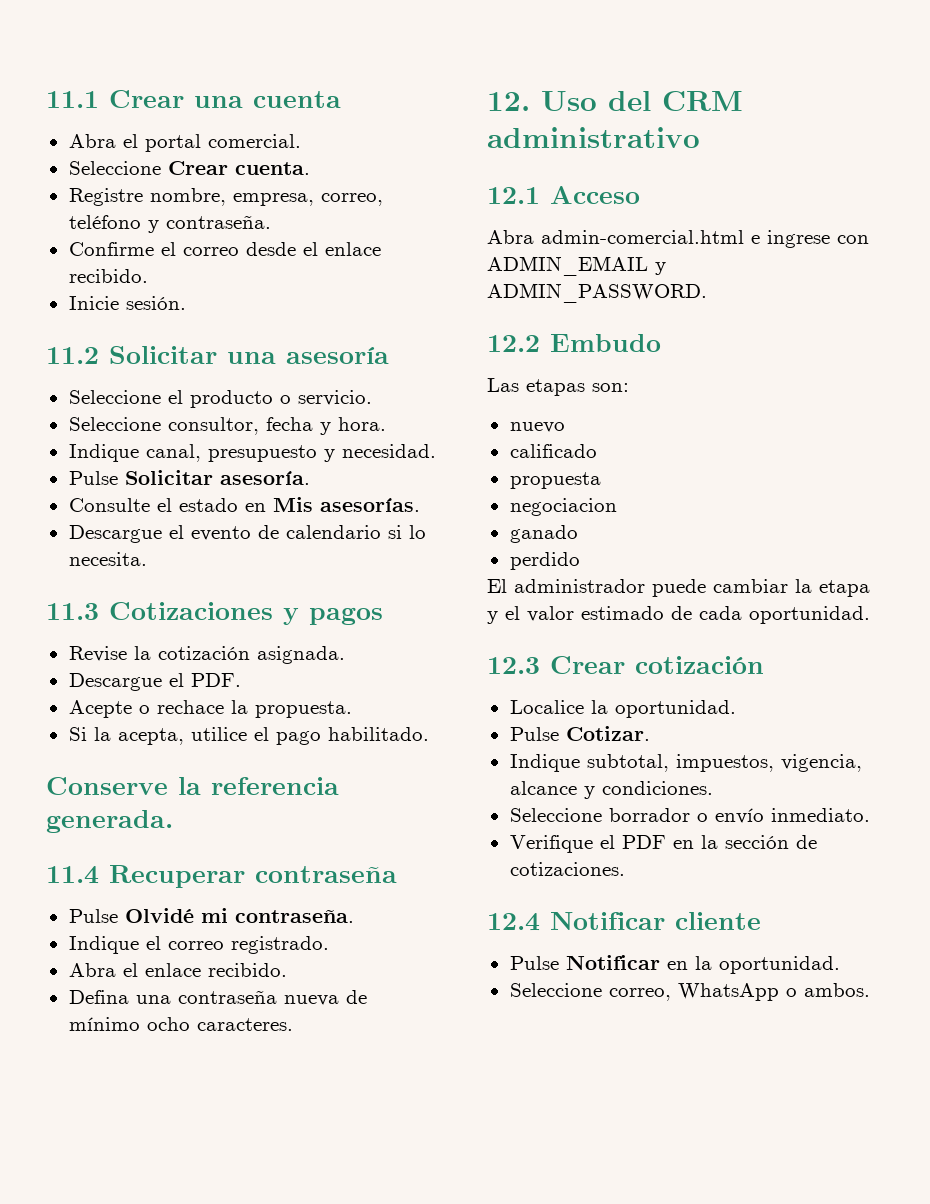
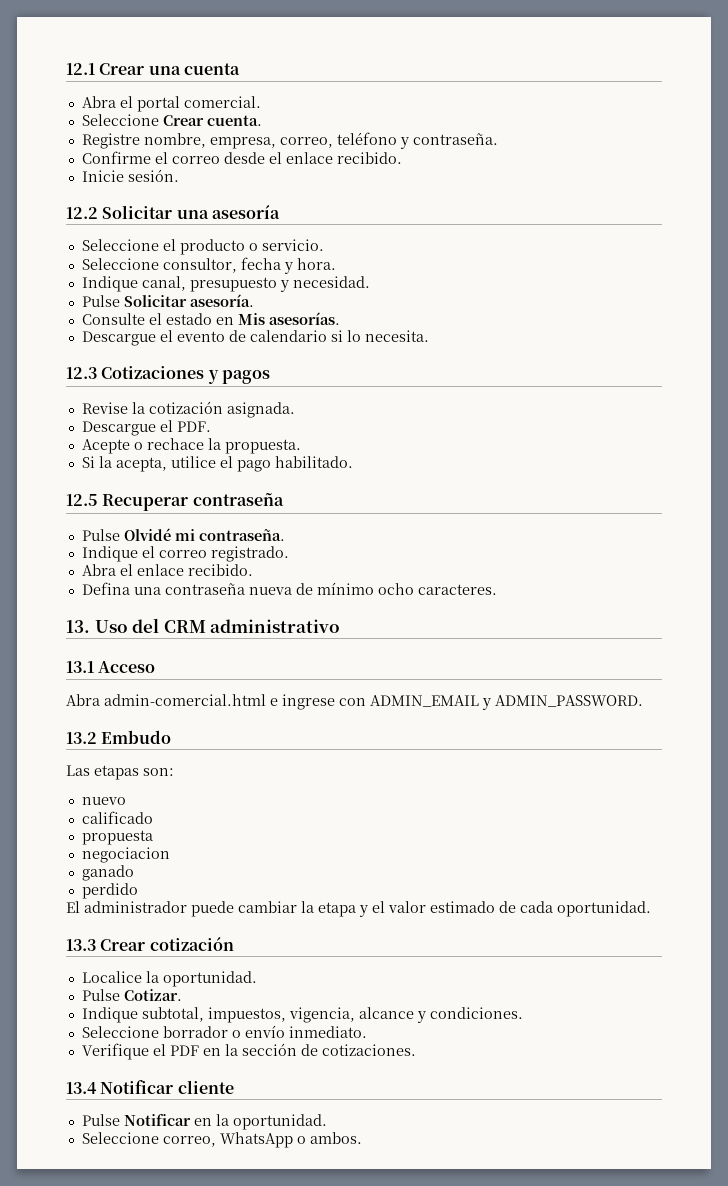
[46,91,99,108] 11.1 -> [66,63,95,75] 12.1
[46,347,99,364] 11.2 -> [66,207,98,219] 12.2
[46,603,99,620] 11.3 -> [66,367,97,379] 12.3
[46,777,339,795] [46,810,173,833] [46,866,99,884] Conserve la referencia generada. // 11.4 -> [66,494,98,506] 12.5
[487,92,530,111] 12. -> [66,620,90,633] 13.
[487,187,540,204] 12.1 -> [66,661,94,673] 13.1
[487,335,540,352] 12.2 -> [66,732,97,744] 13.2
[487,657,540,674] 12.3 -> [66,939,96,951] 13.3
[487,913,540,931] 12.4 -> [66,1082,97,1094] 13.4

